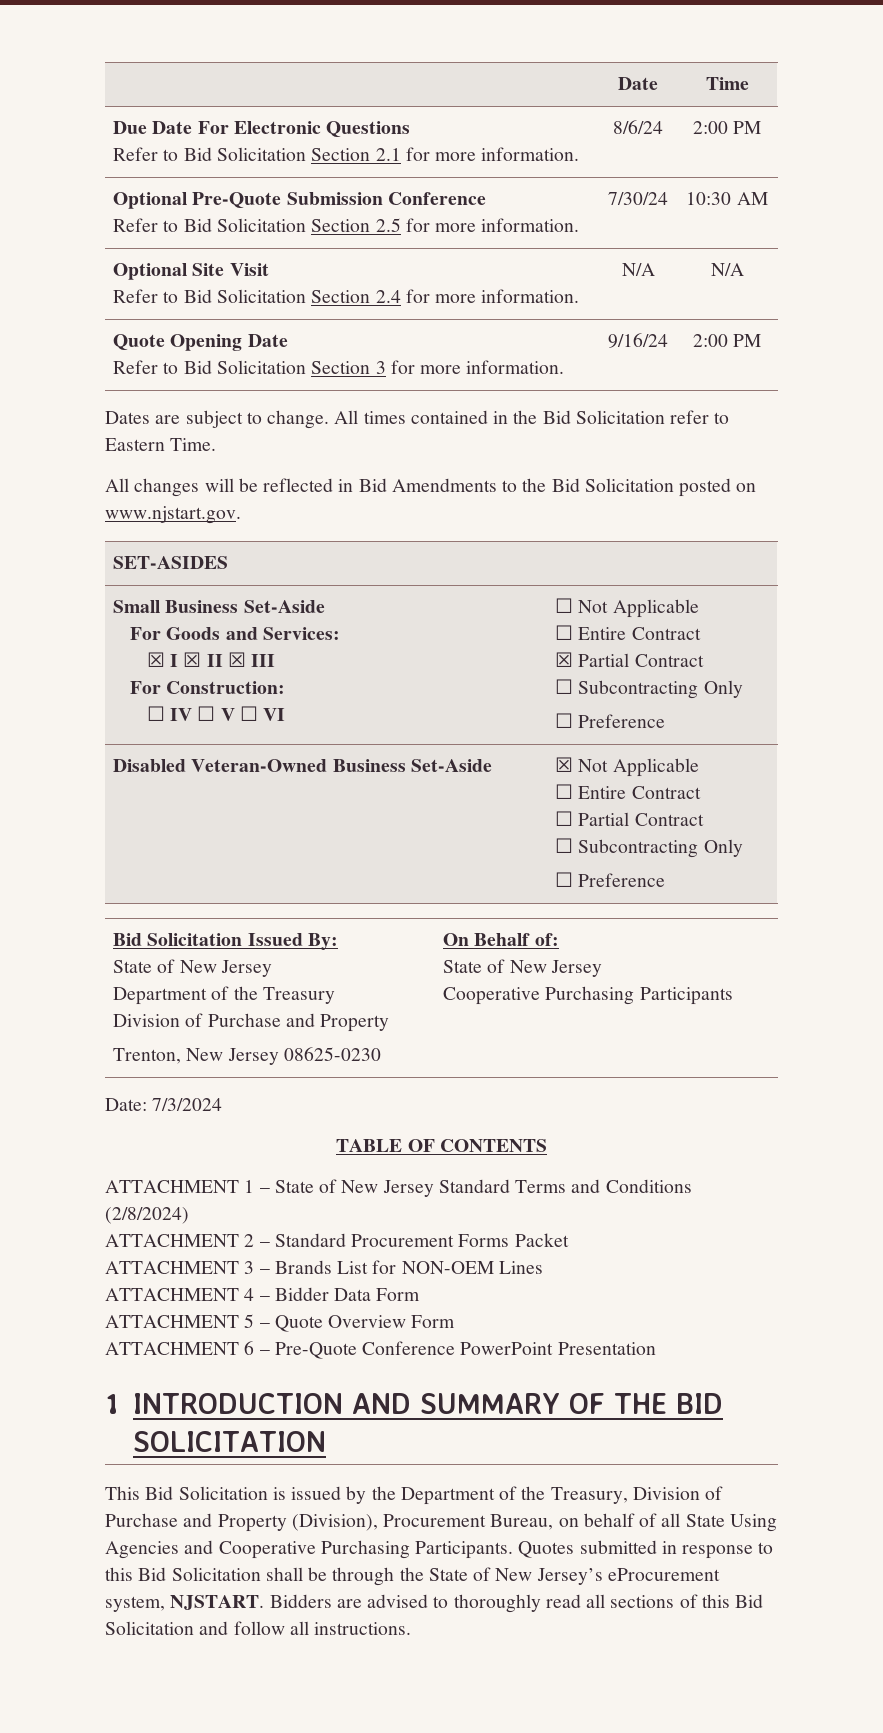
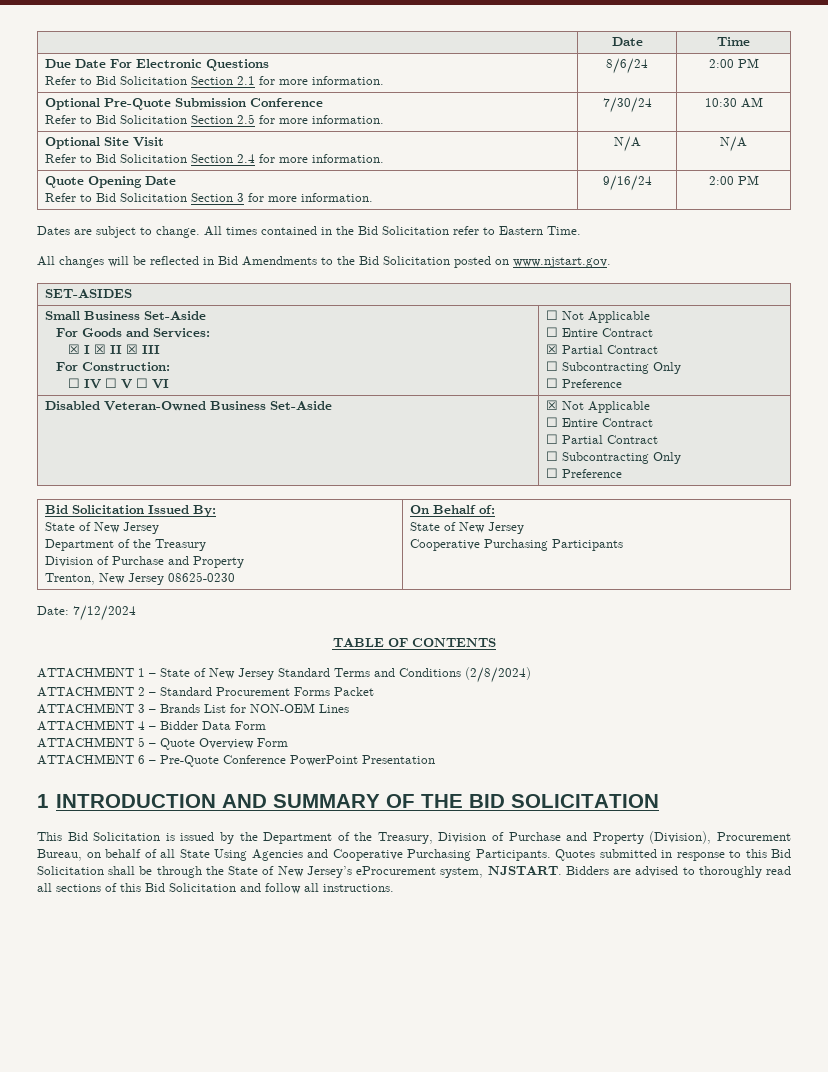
[152,1098,223,1111] 7/3/2024 -> [73,605,136,621] 7/12/2024

